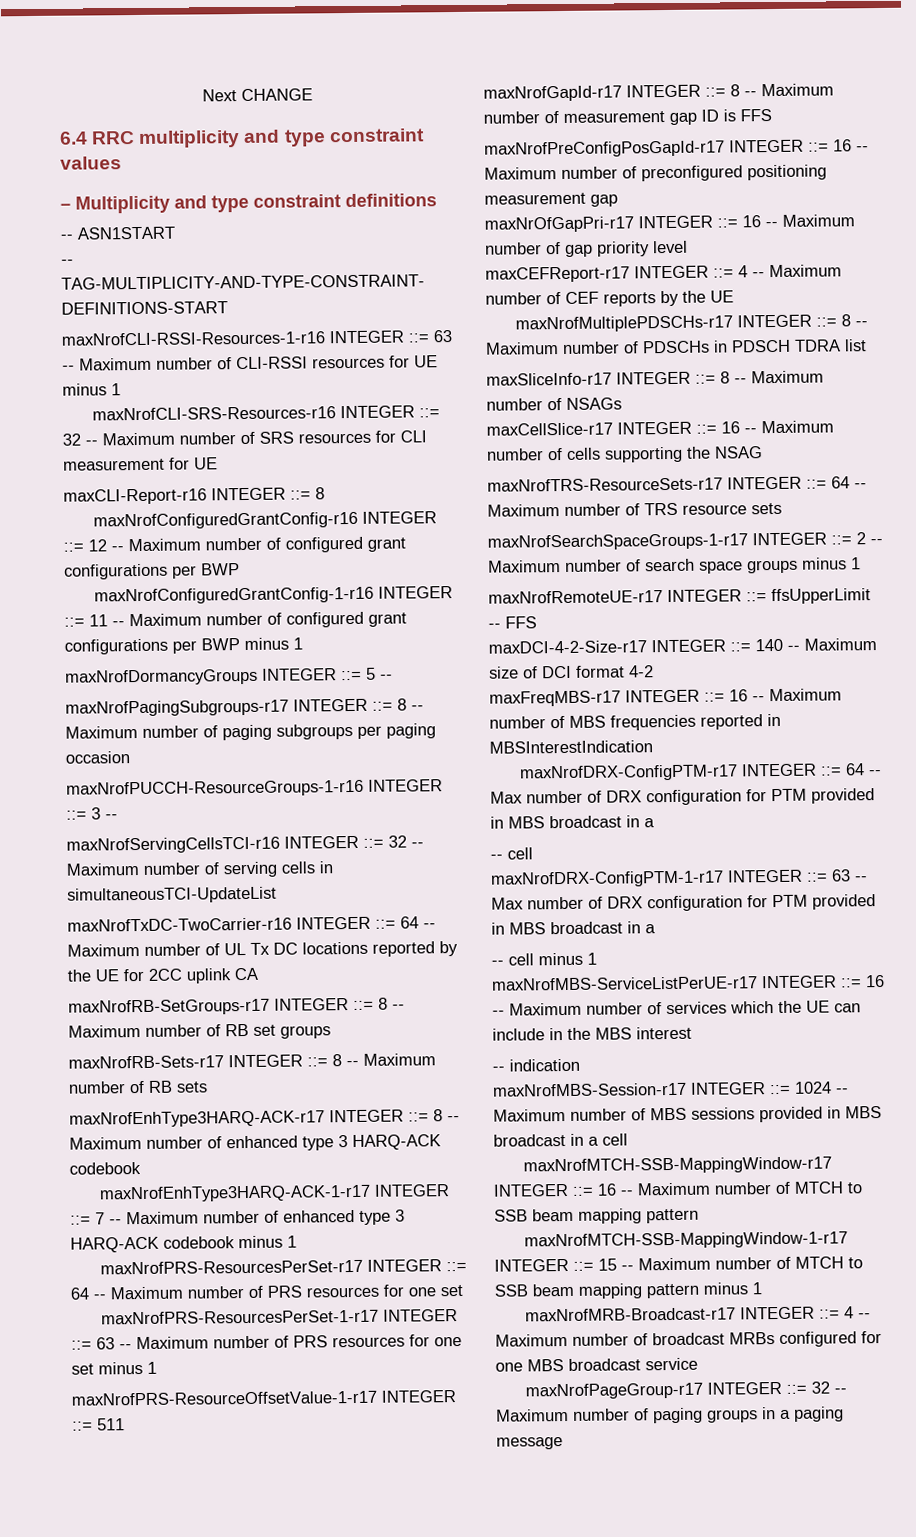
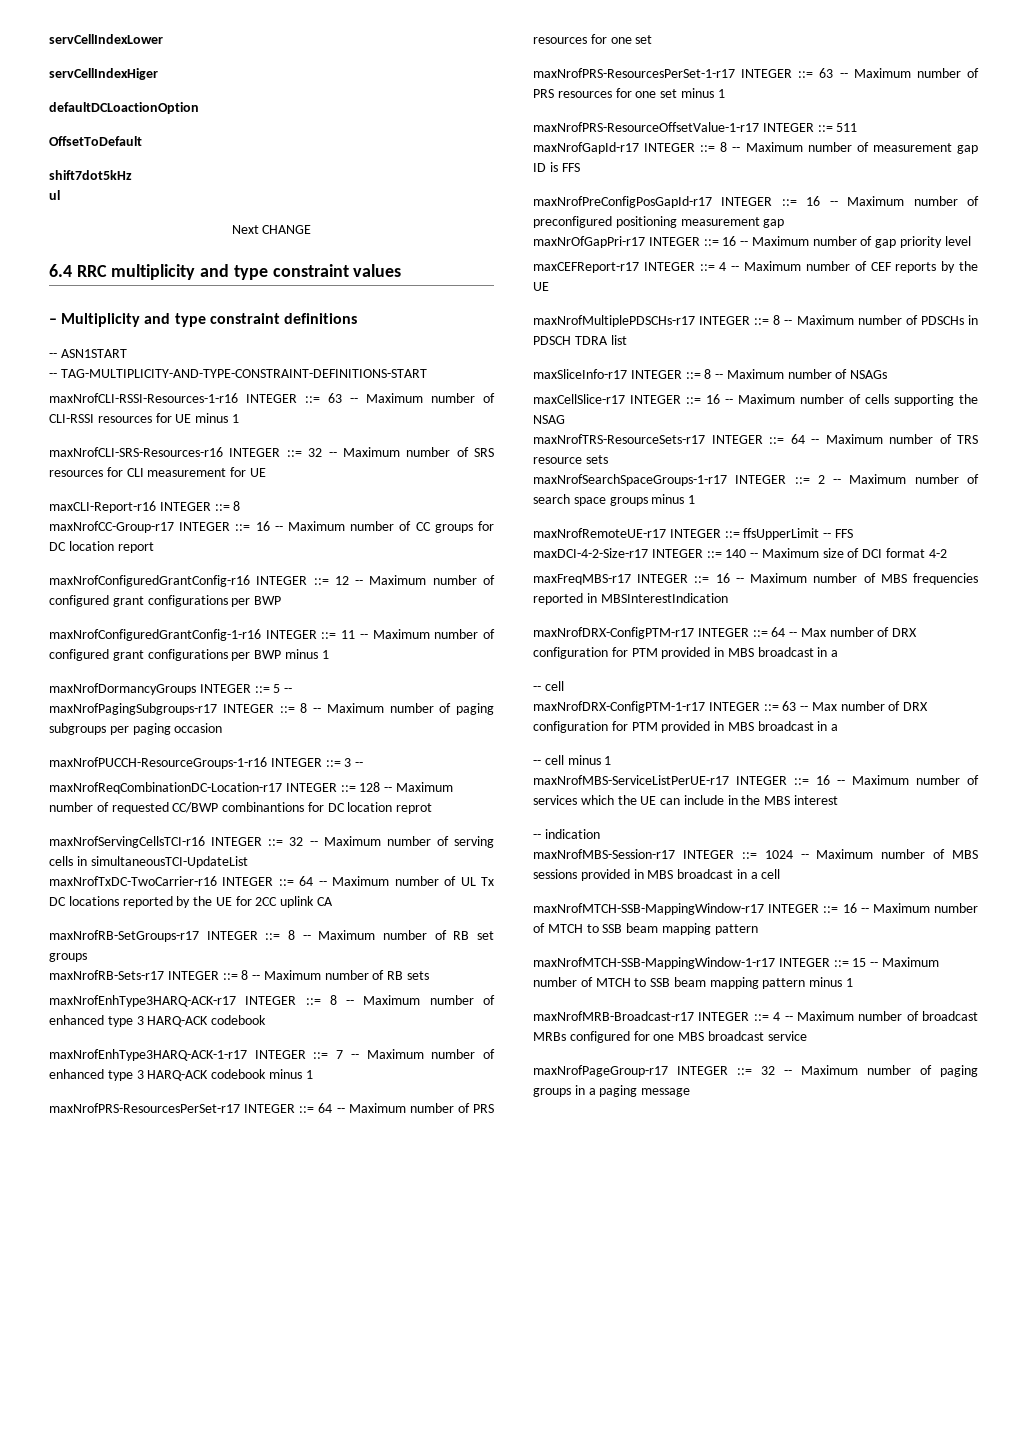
(202, 95) none -> [49,34,163,44] [49,68,158,80] [49,102,199,114] [49,136,142,146] [49,170,132,180] [49,190,60,200] servCellIndexLower // servCellIndexHiger // defaultDCLoactionOption // OffsetToDefault // shift7dot5kHz // ul //
(325, 493) none -> [49,521,494,533] [49,541,154,553] // maxNrofCC-Group-r17 INTEGER ::= 16 -- Maximum number of CC groups for DC location report
(118, 817) none -> [49,782,453,794] [49,802,433,814] // maxNrofReqCombinationDC-Location-r17 INTEGER ::= 128 -- Maximum number of requested CC/BWP combinantions for DC location reprot

